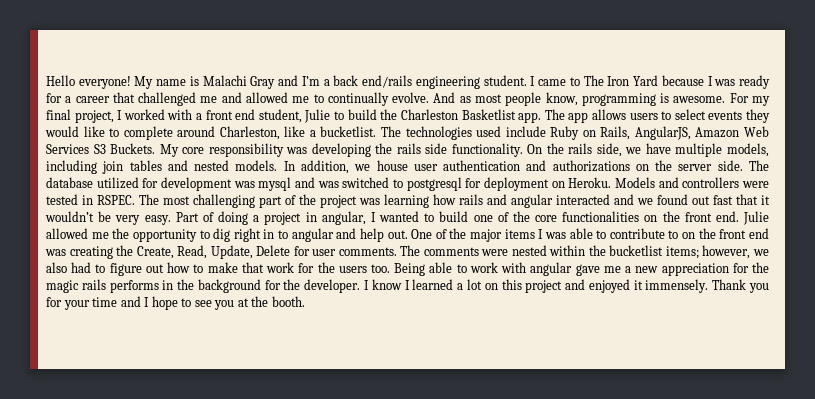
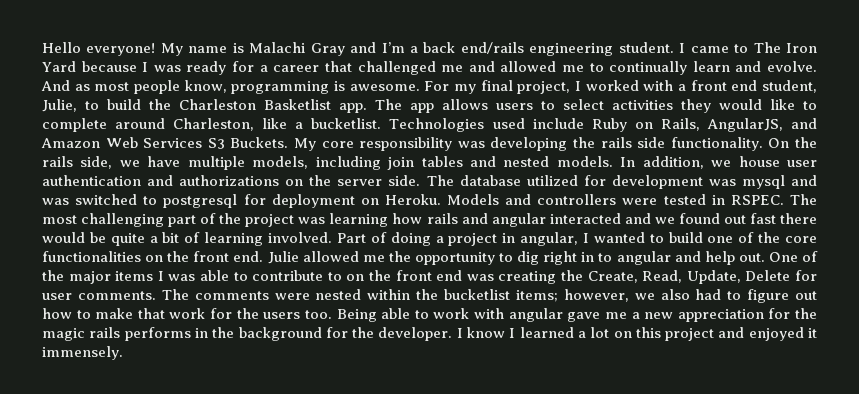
(389, 99) none -> [692,61,762,72] learn and
[304,109,331,123] Julie -> [42,99,77,112] Julie,
[708,111,743,120] events -> [612,100,673,110] activities
[381,126,472,140] The technologies -> [389,118,485,132] Technologies
(691, 133) none -> [791,118,817,129] and
[736,194,770,205] [45,211,171,225] that it wouldn’t be very easy. -> [779,213,817,224] [42,232,333,246] there would be quite a bit of learning involved.
[712,279,769,293] [46,296,305,310] Thank you for your time and I hope to see you at the booth. -> (123, 353) none

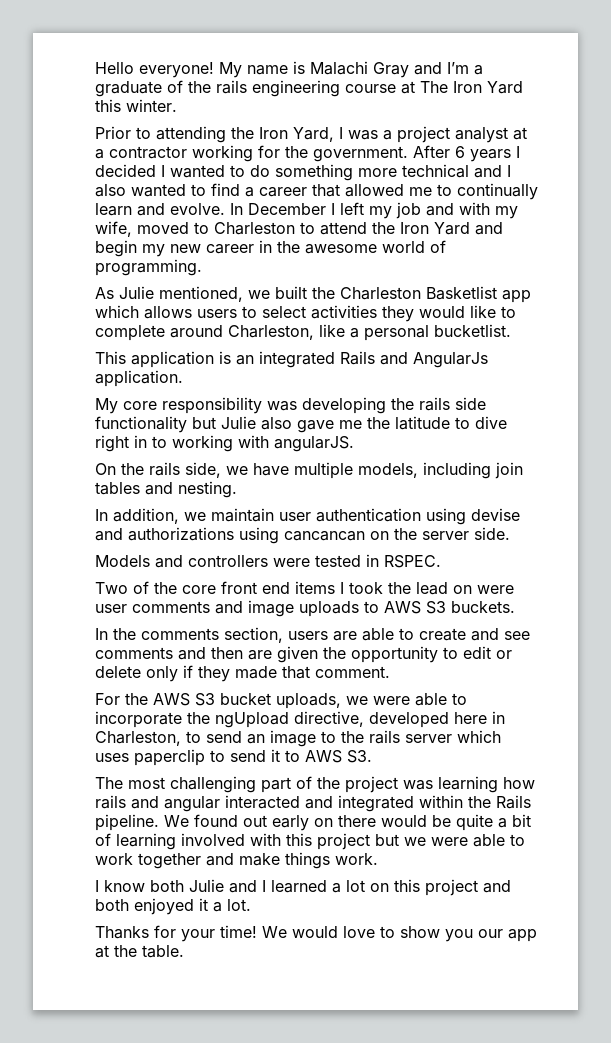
[423,42,818,56] [42,61,495,75] back end/rails engineering student. I came to The Iron Yard because I was ready for a career that challenged me and -> [95,80,523,97] [95,99,177,112] [95,126,527,143] [95,145,520,162] [95,164,511,181] [95,183,340,197] graduate of the rails engineering course at The Iron Yard this winter. // Prior to attending the Iron Yard, I was a project analyst at a contractor working for the government. After 6 years I decided I wanted to do something more technical and I also wanted to find a career that
[41,80,817,94] [42,99,434,113] And as most people know, programming is awesome. For my final project, I worked with a front end student, Julie, to build the Charleston Basketlist app. The app -> [230,202,518,219] [95,221,503,237] [95,240,446,257] [95,259,202,276] [95,286,531,303] [95,305,139,318] In December I left my job and with my wife, moved to Charleston to attend the Iron Yard and begin my new career in the awesome world of programming. // As Julie mentioned, we built the Charleston Basketlist app which
(304, 125) none -> [364,325,429,341] personal
[389,118,817,132] [41,137,289,149] Technologies used include Ruby on Rails, AngularJS, and Amazon Web Services S3 Buckets. -> [95,351,488,368] [95,370,183,387] // This application is an integrated Rails and AngularJs application. //
[670,137,763,151] functionality. -> [95,416,507,433] [95,435,354,452] functionality but Julie also gave me the latitude to dive right in to working with angularJS. //
[503,156,613,167] nested models. -> [178,481,237,498] nesting. //
[738,156,780,167] house -> [211,508,274,522] maintain
[147,175,817,189] [42,194,441,208] and authorizations on the server side. The database utilized for development was mysql and was switched to postgresql for deployment on Heroku. -> [426,508,520,525] [95,527,510,544] using devise and authorizations using cancancan on the server side. //
(784, 200) none -> [95,581,514,595] [95,600,515,617] [95,627,530,643] [95,646,512,663] [95,665,390,682] [95,693,467,709] [95,711,505,728] [95,730,501,747] [95,749,372,766] // Two of the core front end items I took the lead on were user comments and image uploads to AWS S3 buckets. // In the comments section, users are able to create and see comments and then are given the opportunity to edit or delete only if they made that comment. // For the AWS S3 bucket uploads, we were able to incorporate the ngUpload directive, developed here in Charleston, to send an image to the rails server which uses paperclip to send it to AWS S3. //
[654,213,776,224] we found out fast -> [338,795,531,812] [95,814,333,831] integrated within the Rails pipeline. We found out early on
[268,232,818,246] [42,251,819,265] [42,270,818,284] [42,289,817,303] [42,308,818,322] [42,327,506,341] involved. Part of doing a project in angular, I wanted to build one of the core functionalities on the front end. Julie allowed me the opportunity to dig right in to angular and help out. One of the major items I was able to contribute to on the front end was creating the Create, Read, Update, Delete for user comments. The comments were nested within the bucketlist items; however, we also had to figure out how to make that work for the users too. Being able to work with angular gave me a new appreciation for the magic rails performs in the background for the developer. I know -> [181,833,525,850] [95,852,378,869] [95,879,257,893] involved with this project but we were able to work together and make things work. // I know both Julie and
(745, 332) none -> [95,899,129,911] both
[42,346,123,360] immensely. -> [213,899,251,912] [95,925,537,942] [95,945,184,958] a lot. // Thanks for your time! We would love to show you our app at the table.

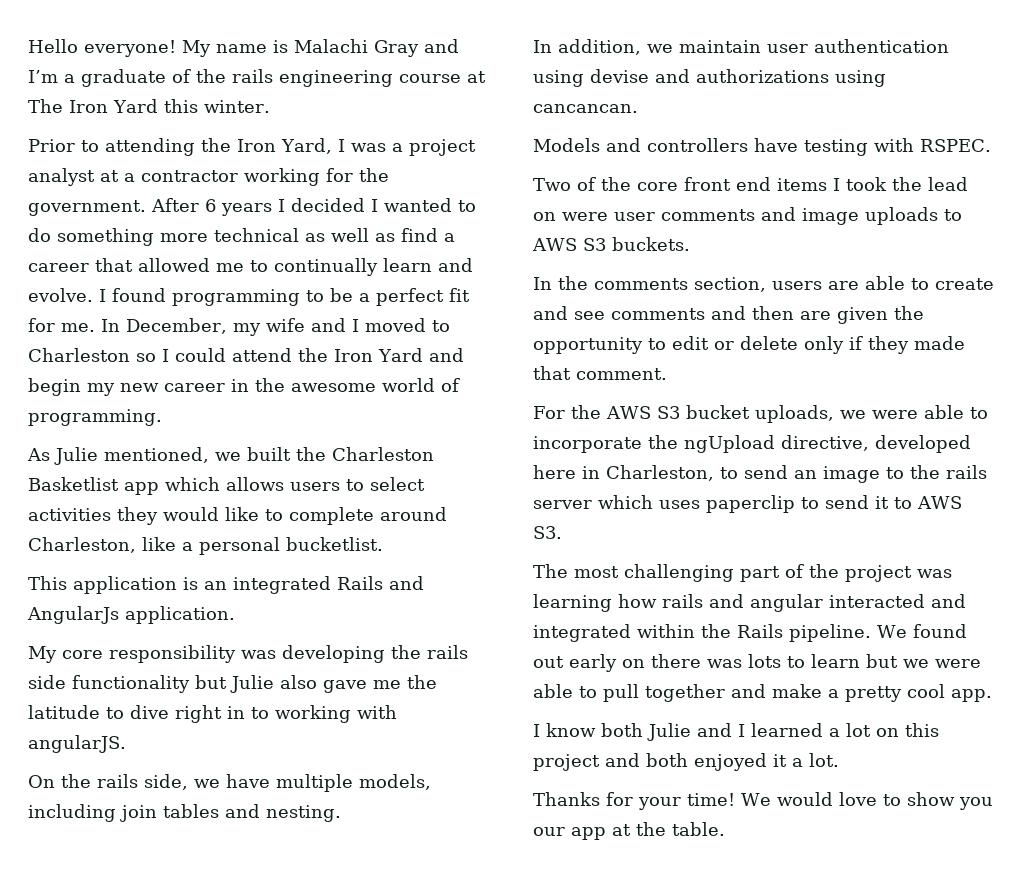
[474,165,511,178] [95,184,206,197] and I also wanted to -> [305,228,395,242] as well as
[230,202,518,219] [95,221,315,237] In December I left my job and with my wife, moved to Charleston to -> [99,288,470,306] [28,318,450,336] [28,348,226,362] I found programming to be a perfect fit for me. In December, my wife and I moved to Charleston so I could
[284,527,510,541] cancancan on the server side. -> [533,104,638,113] cancancan.
[273,554,379,567] were tested in -> [754,138,914,156] have testing with
[381,814,531,831] [95,833,370,850] would be quite a bit of learning involved with this project -> [707,654,860,668] was lots to learn
[95,853,133,865] work -> [603,684,639,702] pull
[285,852,378,869] things work. -> [828,684,992,702] a pretty cool app.

